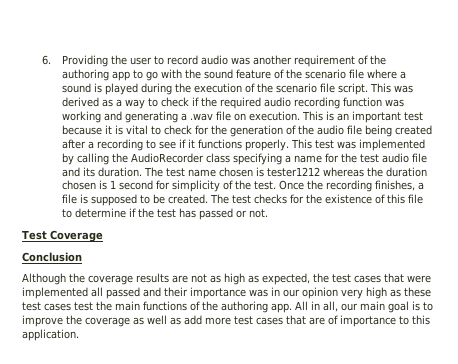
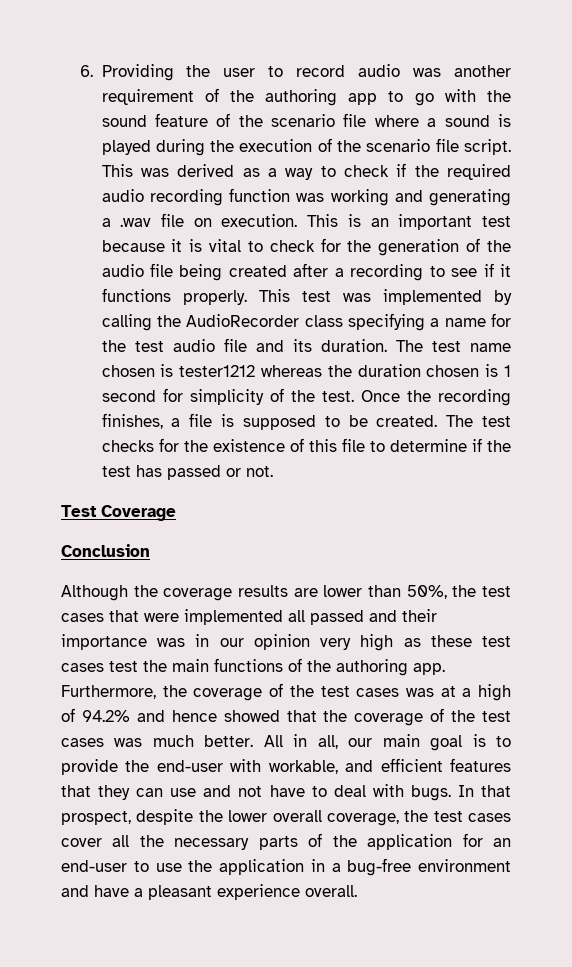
[191,273,310,285] not as high as expected, -> [323,585,447,599] lower than 50%,
(292, 308) none -> [61,683,511,701] [61,708,511,726] [61,735,254,747] Furthermore, the coverage of the test cases was at a high of 94.2% and hence showed that the coverage of the test cases was much better.
[22,315,430,327] [22,329,79,341] improve the coverage as well as add more test cases that are of importance to this application. -> [61,758,511,775] [61,784,511,801] [61,809,511,826] [61,833,512,850] [61,858,511,876] [61,884,357,900] provide the end-user with workable, and efficient features that they can use and not have to deal with bugs. In that prospect, despite the lower overall coverage, the test cases cover all the necessary parts of the application for an end-user to use the application in a bug-free environment and have a pleasant experience overall.

